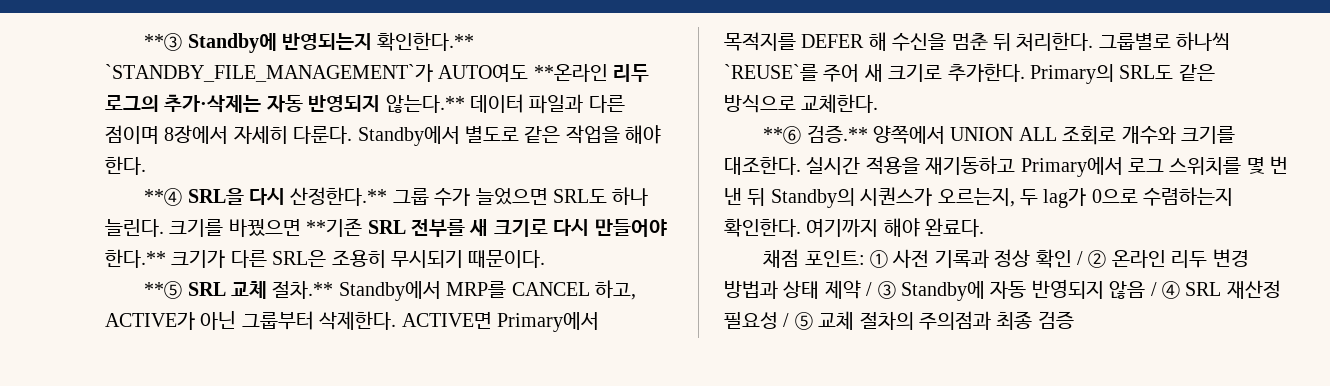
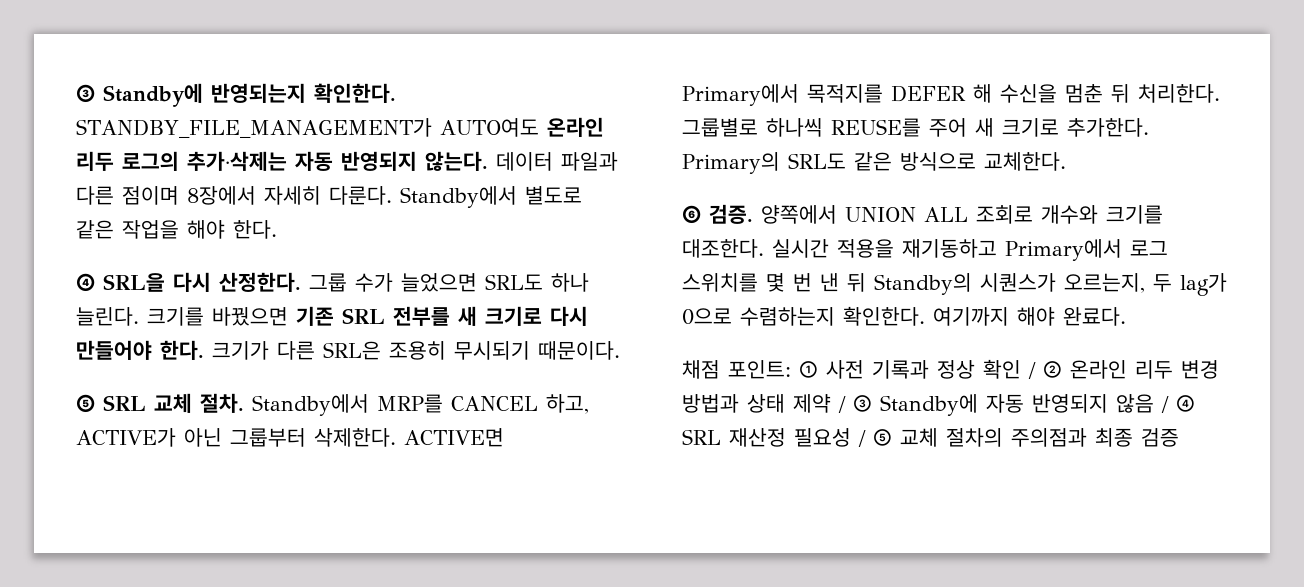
[144,33,183,51] **③ -> [76,84,95,103] ③
[377,32,475,51] [105,64,608,82] 확인한다.** `STANDBY_FILE_MANAGEMENT`가 AUTO여도 **온라인 -> [314,83,396,103] [76,117,604,138] 확인한다. STANDBY_FILE_MANAGEMENT가 AUTO여도 온라인
[385,95,465,113] 않는다.** -> [425,151,488,171] 않는다.
[144,188,183,206] **④ -> [76,273,95,292] ④
[290,187,388,206] 산정한다.** -> [219,272,301,292] 산정한다.
[306,218,363,237] **기존 -> [296,306,334,326] 기존
[105,249,166,268] 한다.** -> [160,340,204,360] 한다.
[144,281,183,299] **⑤ -> [76,394,95,413] ⑤
[272,280,334,299] 절차.** -> [200,393,244,413] 절차.
[724,64,818,81] `REUSE`를 -> [831,118,921,137] REUSE를
[763,125,868,144] **⑥ 검증.** -> [682,204,753,224] ⑥ 검증.

